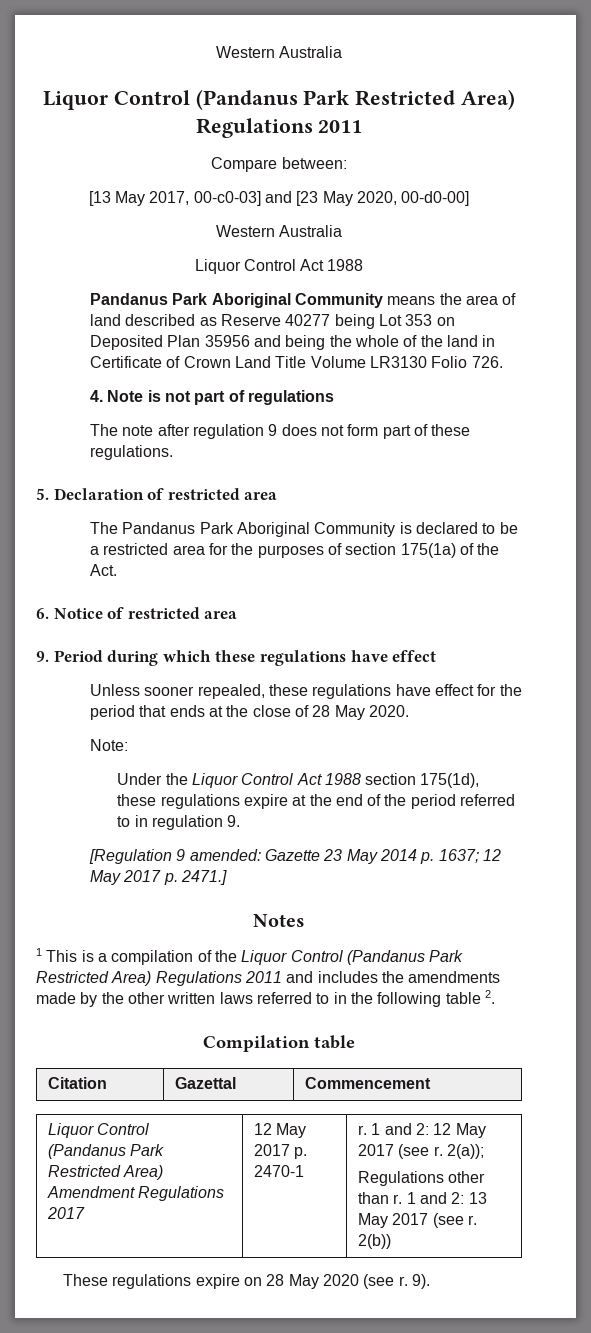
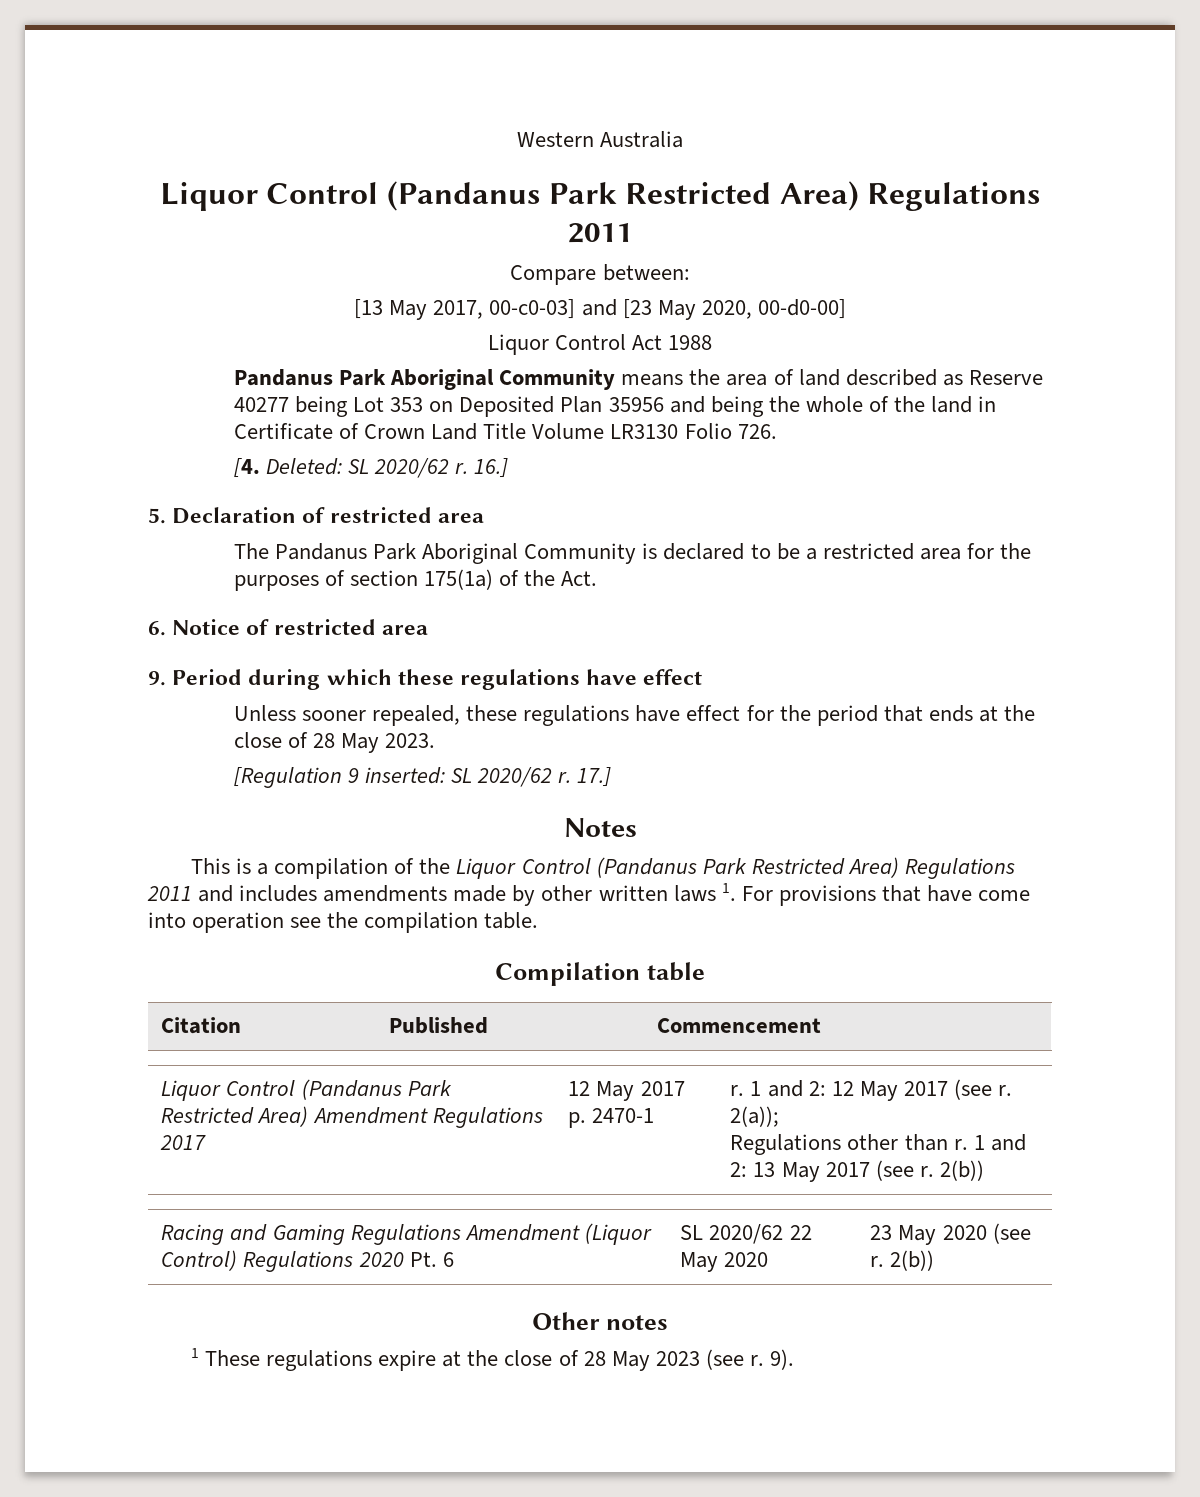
[215,225,343,237] // Western Australia -> (846, 309) none
[90,390,335,405] [90,424,471,439] [90,445,174,460] 4. Note is not part of regulations // The note after regulation 9 does not form part of these regulations. -> [233,458,509,478] [4. Deleted: SL 2020/62 r. 16.]
[369,705,410,717] [90,739,129,751] [117,773,480,788] [117,794,516,809] [117,815,241,830] [89,849,502,864] [90,870,228,885] 2020. // Note: // Under the Liquor Control Act 1988 section 175(1d), these regulations expire at the end of the period referred to in regulation 9. // [Regulation 9 amended: Gazette 23 May 2014 p. 1637; 12 May 2017 p. 2471.] -> [385,733,436,748] [233,767,612,788] 2023. // [Regulation 9 inserted: SL 2020/62 r. 17.]
[36,948,42,956] 1 -> (637, 827) none
[381,971,404,983] the -> (318, 893) none
[101,992,124,1004] the -> (536, 895) none
[256,990,495,1007] referred to in the following table 2. -> [721,883,1031,906] [148,912,539,933] 1. For provisions that have come into operation see the compilation table.
[174,1077,236,1089] Gazettal -> [389,1017,489,1034] Published
[63,1274,360,1289] // These regulations expire on 28 May 2020 -> [161,1223,652,1245] [161,1250,454,1272] [680,1224,812,1244] [680,1252,769,1272] [870,1223,1031,1245] [870,1250,935,1271] [531,1312,669,1330] [190,1348,700,1371] // Racing and Gaming Regulations Amendment (Liquor Control) Regulations 2020 Pt. 6 | SL 2020/62 22 May 2020 | 23 May 2020 (see r. 2(b)) // Other notes // 1 These regulations expire at the close of 28 May 2023

